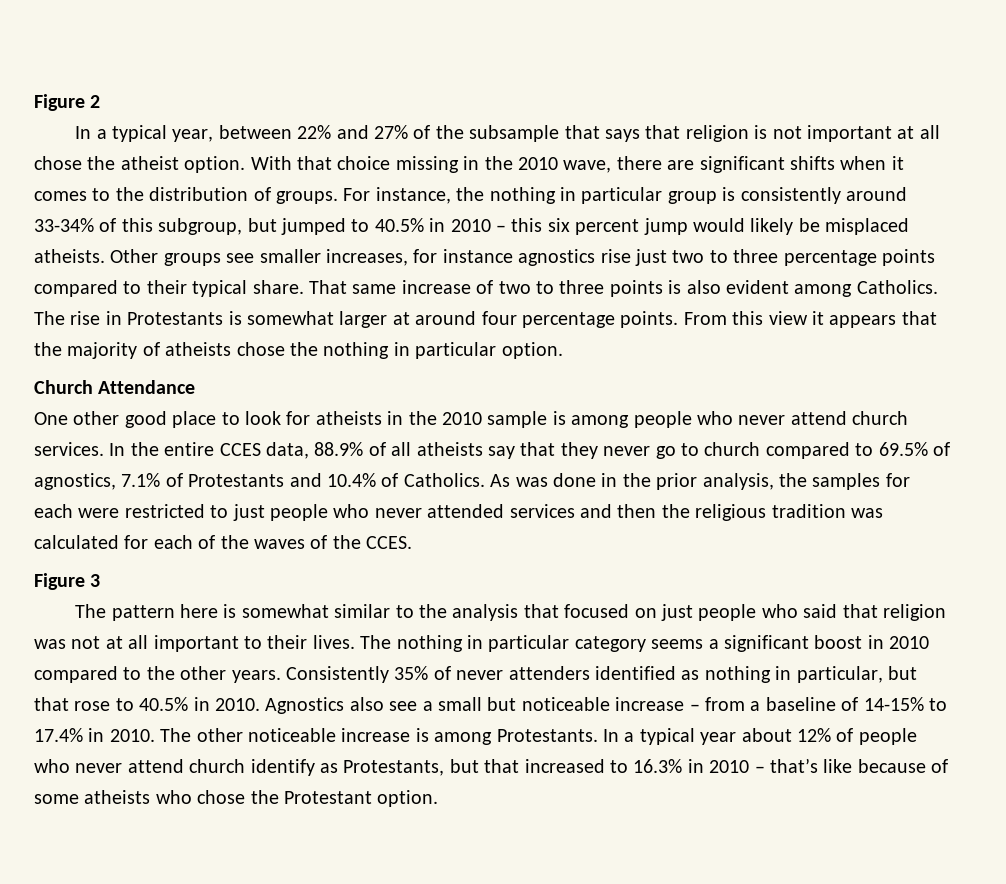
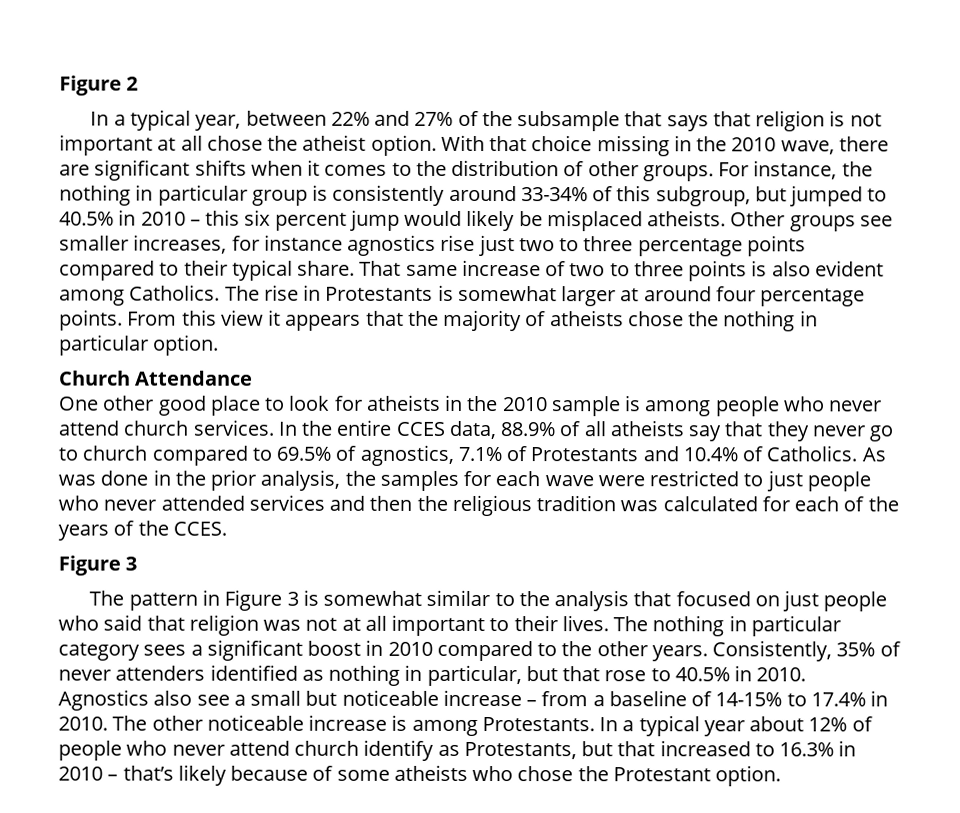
(271, 194) none -> [587,161,639,177] other
(73, 511) none -> [544,475,594,487] wave
[254,539,305,549] waves -> [58,524,109,541] years
[179,604,218,618] here -> [201,589,299,611] in Figure 3
[651,639,704,649] seems -> [143,644,187,656] sees
[286,666,389,683] Consistently -> [712,640,833,662] Consistently,
[823,759,853,773] like -> [177,764,227,786] likely

